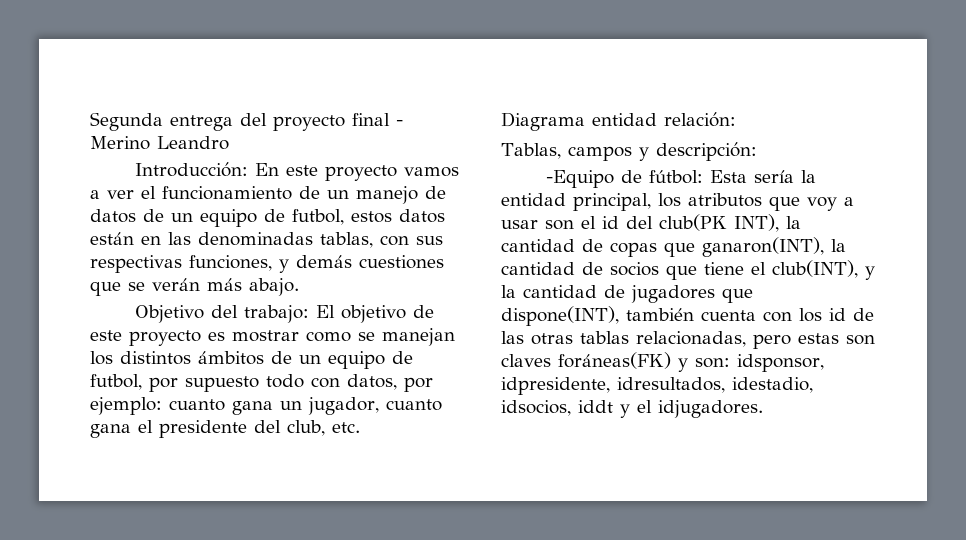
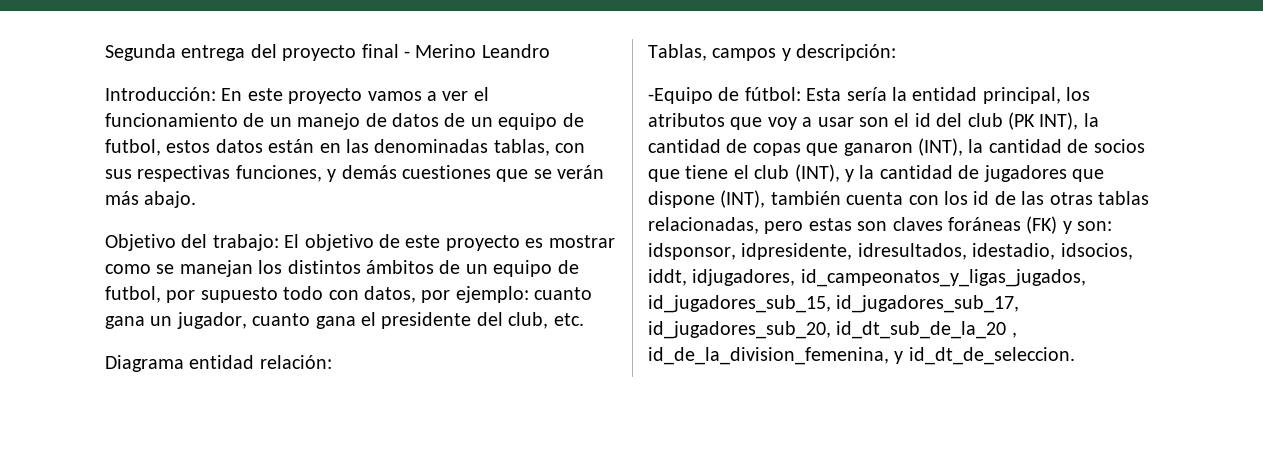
[659,214,727,231] club(PK -> [967,112,1035,130] club (PK
[702,237,824,257] ganaron(INT), -> [843,138,963,156] ganaron (INT),
[772,260,858,278] club(INT), -> [754,164,840,182] club (INT),
[501,306,619,326] dispone(INT), -> [648,190,766,208] dispone (INT),
[558,352,671,369] foráneas(FK) -> [948,216,1058,234] foráneas (FK)
[578,400,763,418] iddt y el idjugadores. -> [648,269,1086,287] [648,295,1020,313] [648,321,1017,339] [648,347,1075,365] iddt, idjugadores, id_campeonatos_y_ligas_jugados, id_jugadores_sub_15, id_jugadores_sub_17, id_jugadores_sub_20, id_dt_sub_de_la_20 , id_de_la_division_femenina, y id_dt_de_seleccion.

